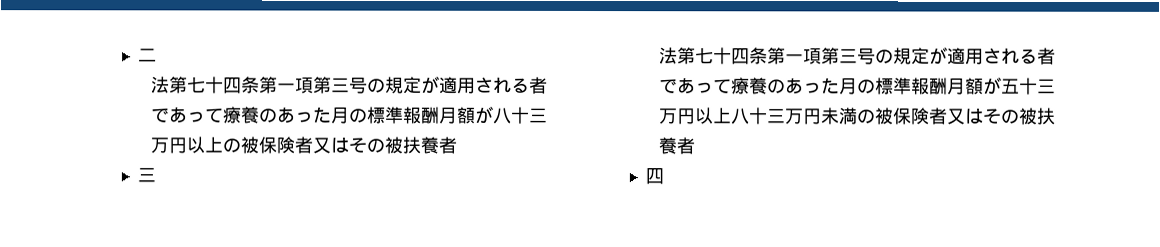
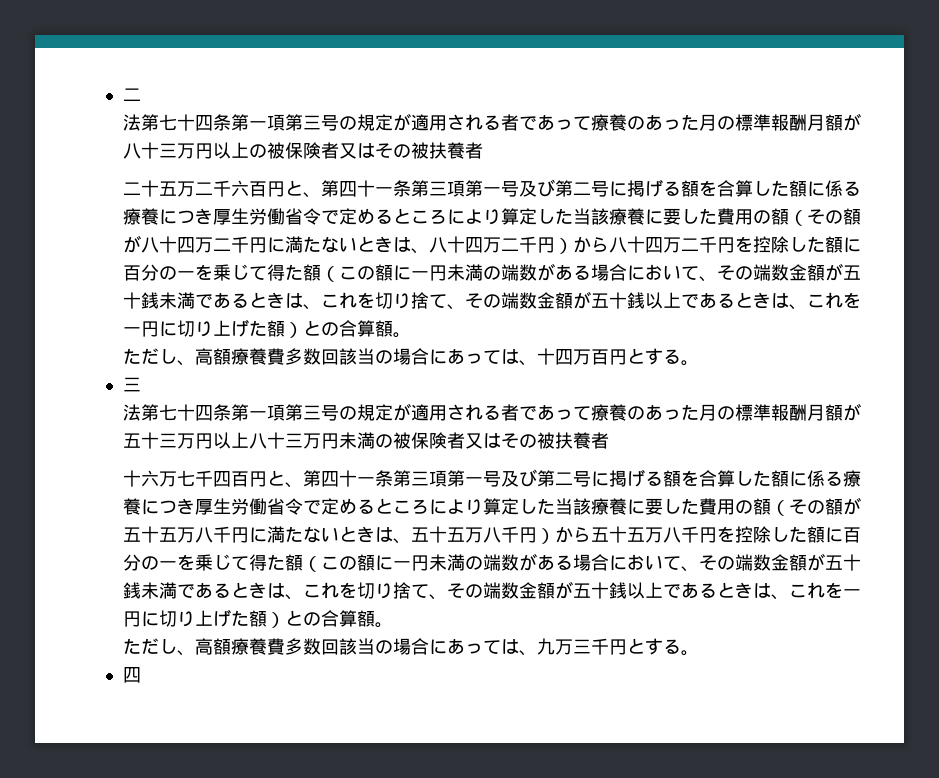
(457, 145) none -> [122,179,861,198] [122,208,861,226] [122,235,861,254] [122,263,861,282] [122,291,861,310] [122,319,411,338] [122,348,699,366] // 二十五万二千六百円と、第四十一条第三項第一号及び第二号に掲げる額を合算した額に係る療養につき厚生労働省令で定めるところにより算定した当該療養に要した費用の額（その額が八十四万二千円に満たないときは、八十四万二千円）から八十四万二千円を控除した額に百分の一を乗じて得た額（この額に一円未満の端数がある場合において、その端数金額が五十銭未満であるときは、これを切り捨て、その端数金額が五十銭以上であるときは、これを一円に切り上げた額）との合算額。 // ただし、高額療養費多数回該当の場合にあっては、十四万百円とする。
(695, 146) none -> [122,469,861,488] [122,497,861,516] [122,526,861,544] [122,553,861,572] [122,581,861,600] [122,609,393,628] [122,638,699,656] // 十六万七千四百円と、第四十一条第三項第一号及び第二号に掲げる額を合算した額に係る療養につき厚生労働省令で定めるところにより算定した当該療養に要した費用の額（その額が五十五万八千円に満たないときは、五十五万八千円）から五十五万八千円を控除した額に百分の一を乗じて得た額（この額に一円未満の端数がある場合において、その端数金額が五十銭未満であるときは、これを切り捨て、その端数金額が五十銭以上であるときは、これを一円に切り上げた額）との合算額。 // ただし、高額療養費多数回該当の場合にあっては、九万三千円とする。

